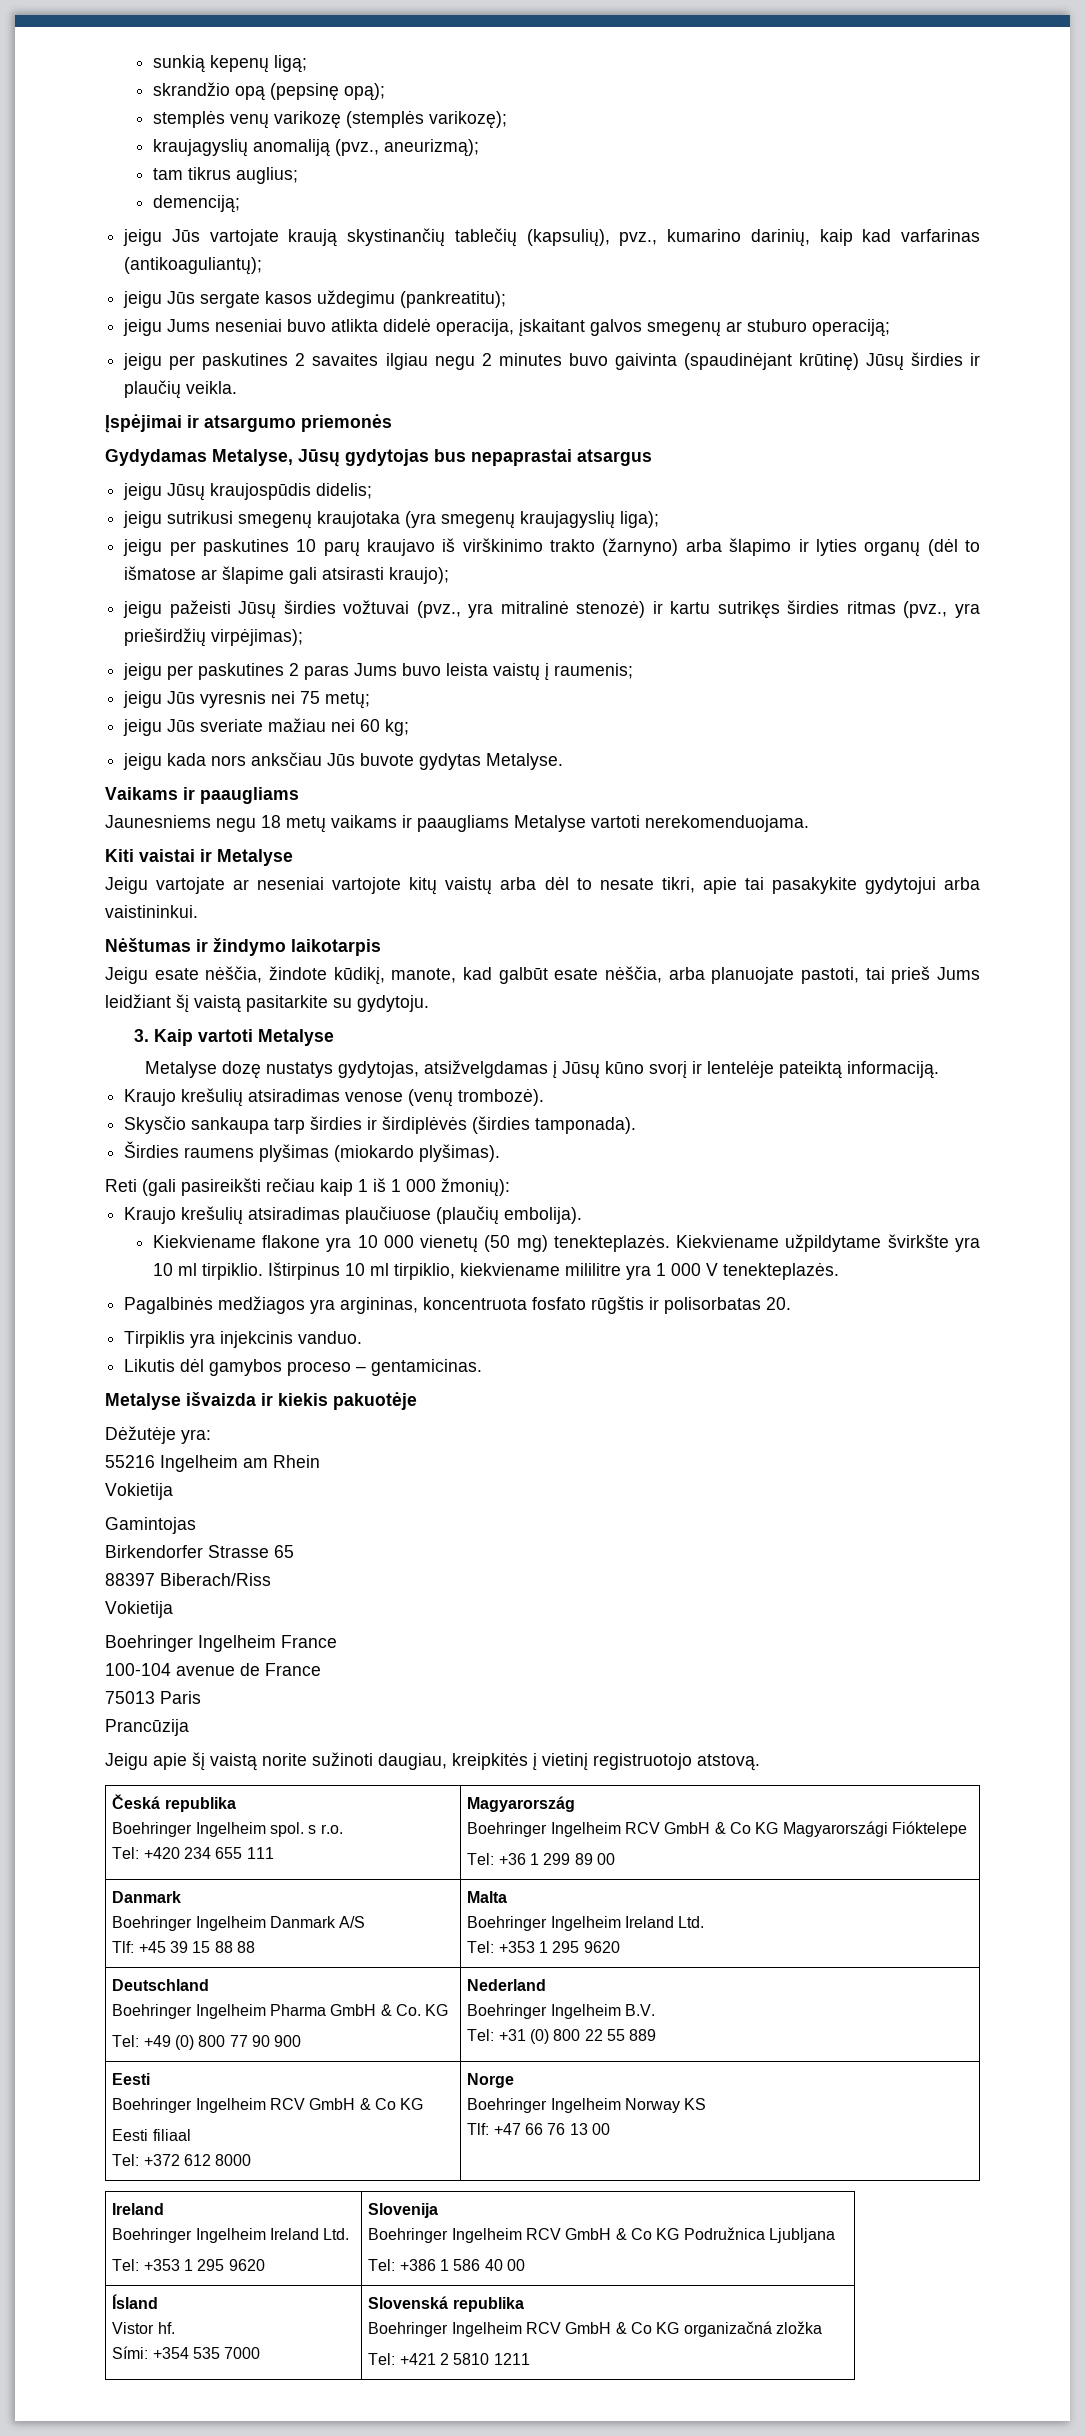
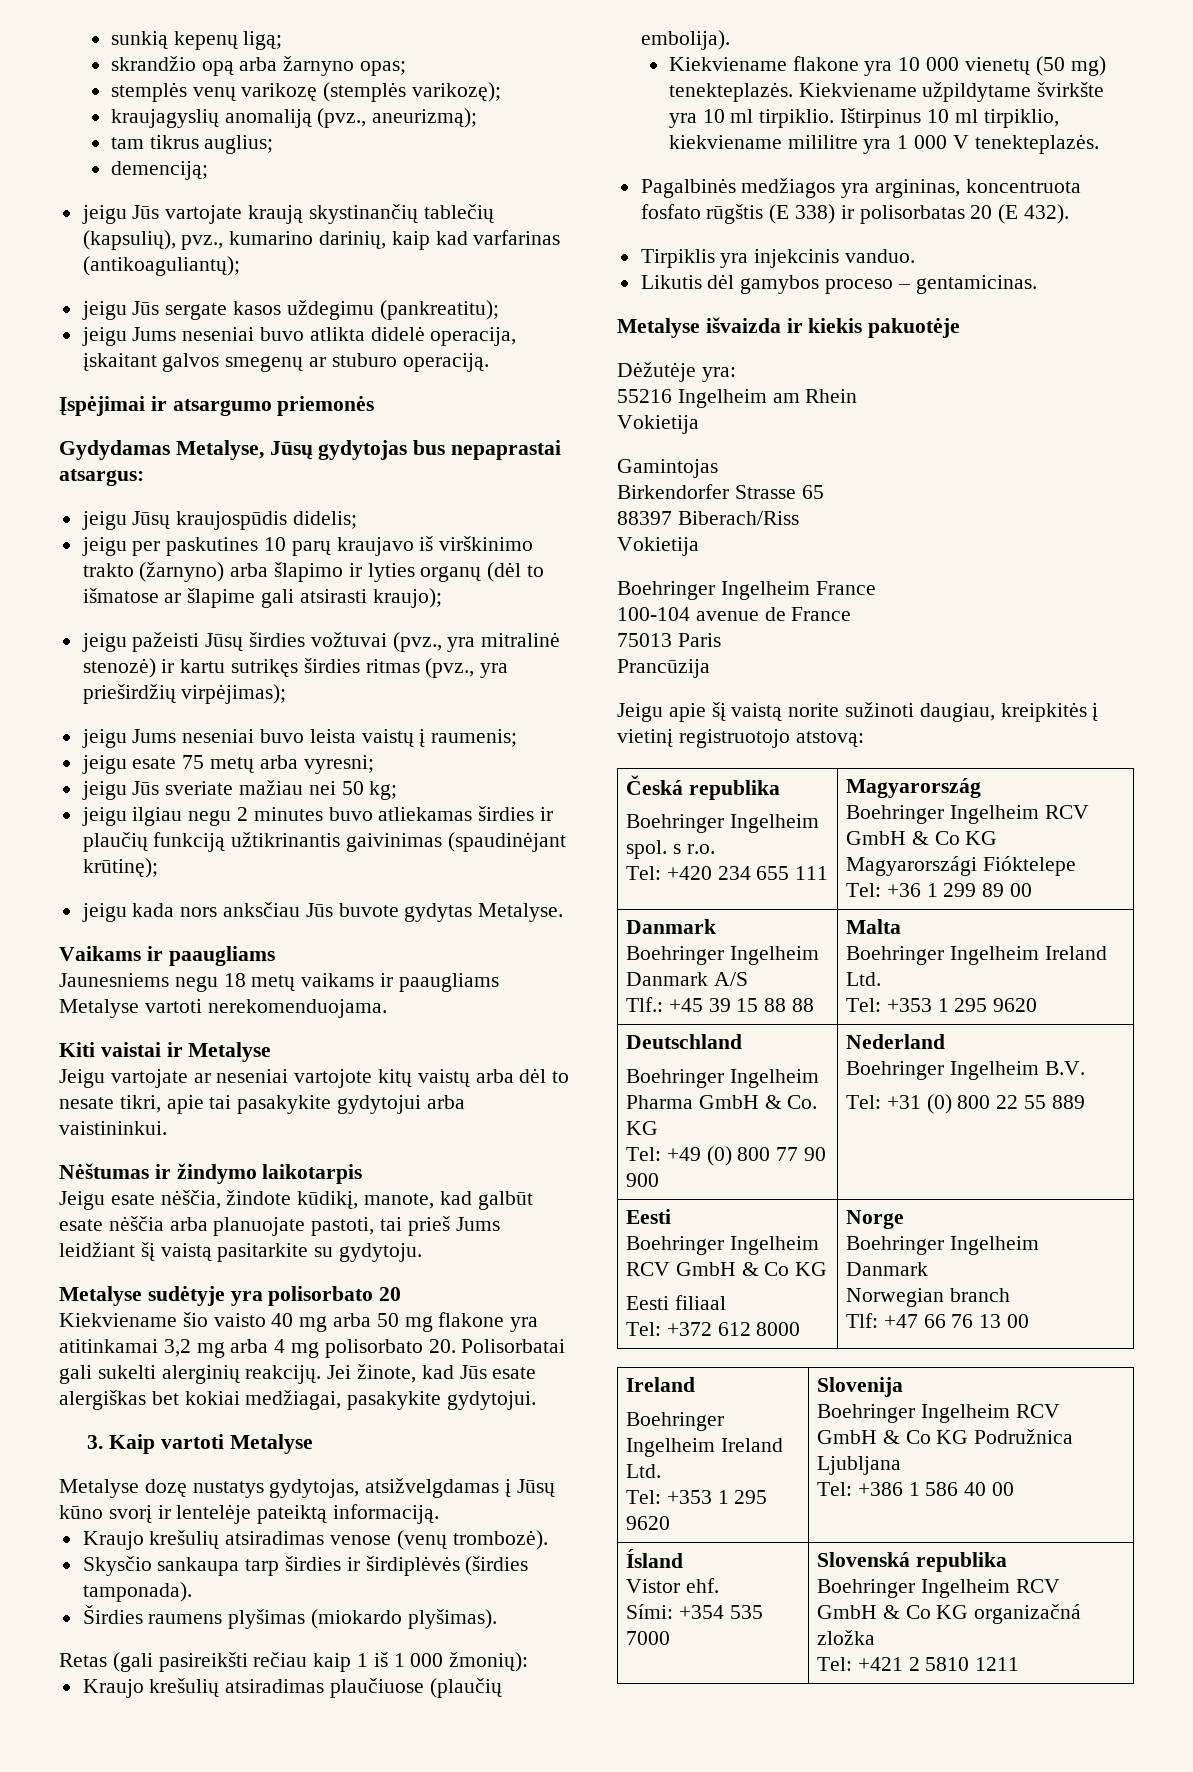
[269,83,385,101] (pepsinę opą); -> [239,56,407,76] arba žarnyno opas;
[812,319,891,337] [123,352,980,371] [124,380,238,399] operaciją; // jeigu per paskutines 2 savaites ilgiau negu 2 minutes buvo gaivinta (spaudinėjant krūtinę) Jūsų širdies ir plaučių veikla. -> [402,353,489,372] operaciją.
[577,449,652,466] atsargus -> [59,469,144,486] atsargus:
[123,511,660,529] // jeigu sutrikusi smegenų kraujotaka (yra smegenų kraujagyslių liga); -> (358, 520) none
[167,663,398,680] per paskutines 2 paras Jums -> [132,729,255,743] Jums neseniai
[167,691,371,709] Jūs vyresnis nei 75 metų; -> [132,755,374,774] esate 75 metų arba vyresni;
[360,719,381,732] 60 -> [341,781,364,795] 50
(410, 727) none -> [81,806,554,826] [82,832,566,852] [82,858,158,878] // jeigu ilgiau negu 2 minutes buvo atliekamas širdies ir plaučių funkciją užtikrinantis gaivinimas (spaudinėjant krūtinę);
[605,966,662,983] nėščia, -> [108,1216,164,1231] nėščia
(429, 1003) none -> [59,1286,402,1306] [59,1312,539,1332] [59,1339,566,1358] [59,1364,537,1384] [59,1390,537,1410] // Metalyse sudėtyje yra polisorbato 20 // Kiekviename šio vaisto 40 mg arba 50 mg flakone yra atitinkamai 3,2 mg arba 4 mg polisorbato 20. Polisorbatai gali sukelti alerginių reakcijų. Jei žinote, kad Jūs esate alergiškas bet kokiai medžiagai, pasakykite gydytojui.
[105,1179,137,1192] Reti -> [59,1653,107,1667] Retas
[649,1297,792,1314] ir polisorbatas 20. -> [769,204,1070,224] (E 338) ir polisorbatas 20 (E 432).
[697,1754,760,1771] atstovą. -> [795,731,864,747] atstovą:
[112,1941,135,1953] Tlf: -> [625,997,663,1012] Tlf.:
[625,2098,707,2113] Norway KS -> [845,1262,928,1276] [845,1288,1010,1307] Danmark // Norwegian branch
[157,2322,175,2334] hf. -> [685,1578,719,1593] ehf.

